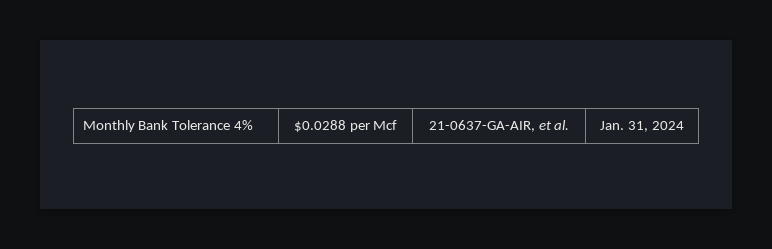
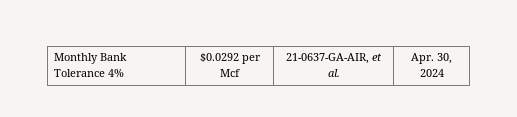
[293,120,346,132] $0.0288 -> [199,53,239,62] $0.0292
[600,121,648,132] Jan. 31, -> [411,53,452,64] Apr. 30,

